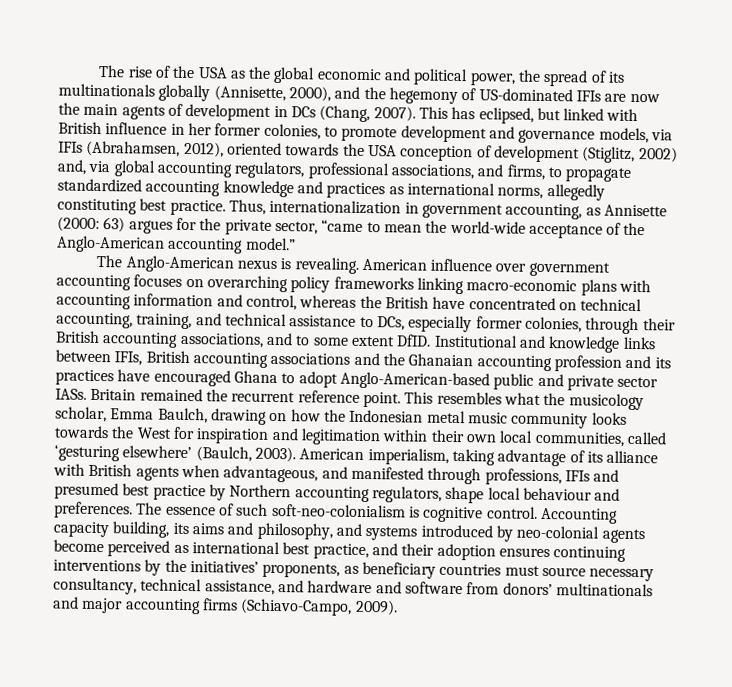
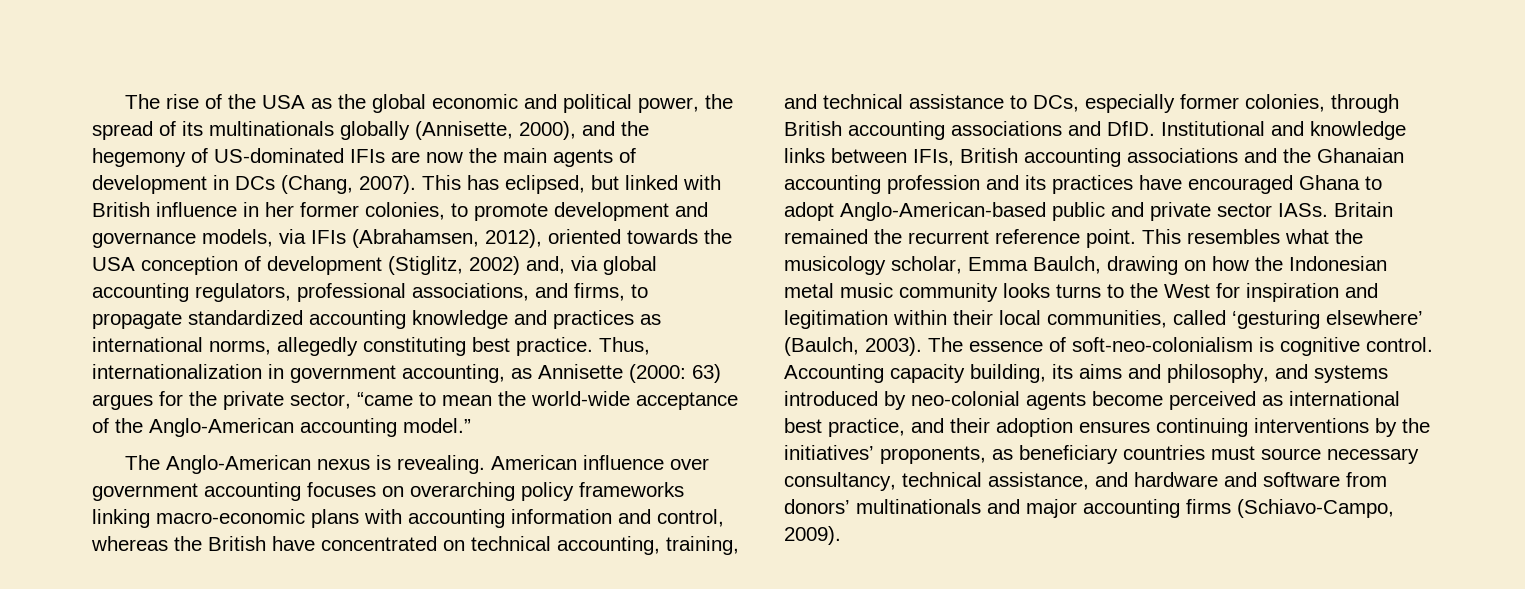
[642,318,676,331] [55,330,395,348] their British accounting associations, and to some extent -> [784,121,1101,140] British accounting associations and
[54,425,109,439] towards -> [1056,284,1124,298] turns to
[465,434,496,443] own -> (993, 317) none
[299,448,659,467] [53,463,620,486] [54,482,621,504] [54,501,133,519] American imperialism, taking advantage of its alliance with British agents when advantageous, and manifested through professions, IFIs and presumed best practice by Northern accounting regulators, shape local behaviour and preferences. -> (922, 346) none
[236,503,269,516] such -> (1066, 344) none

